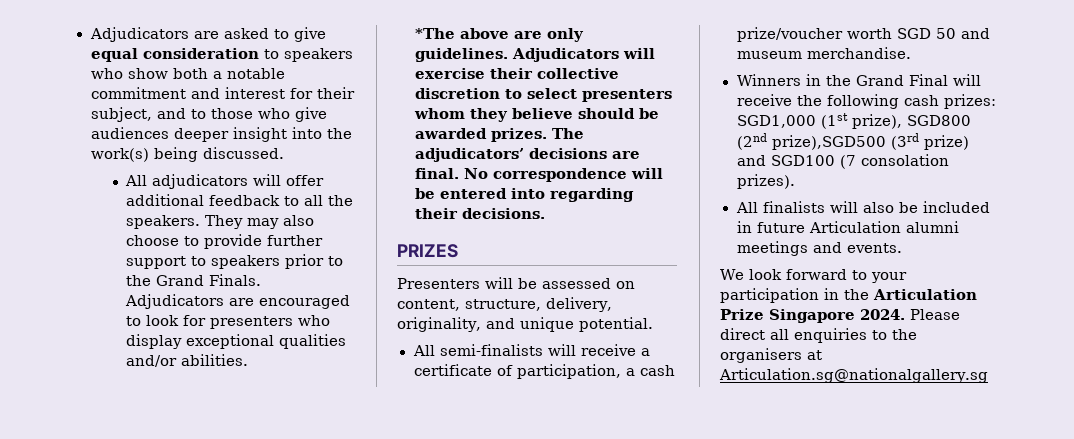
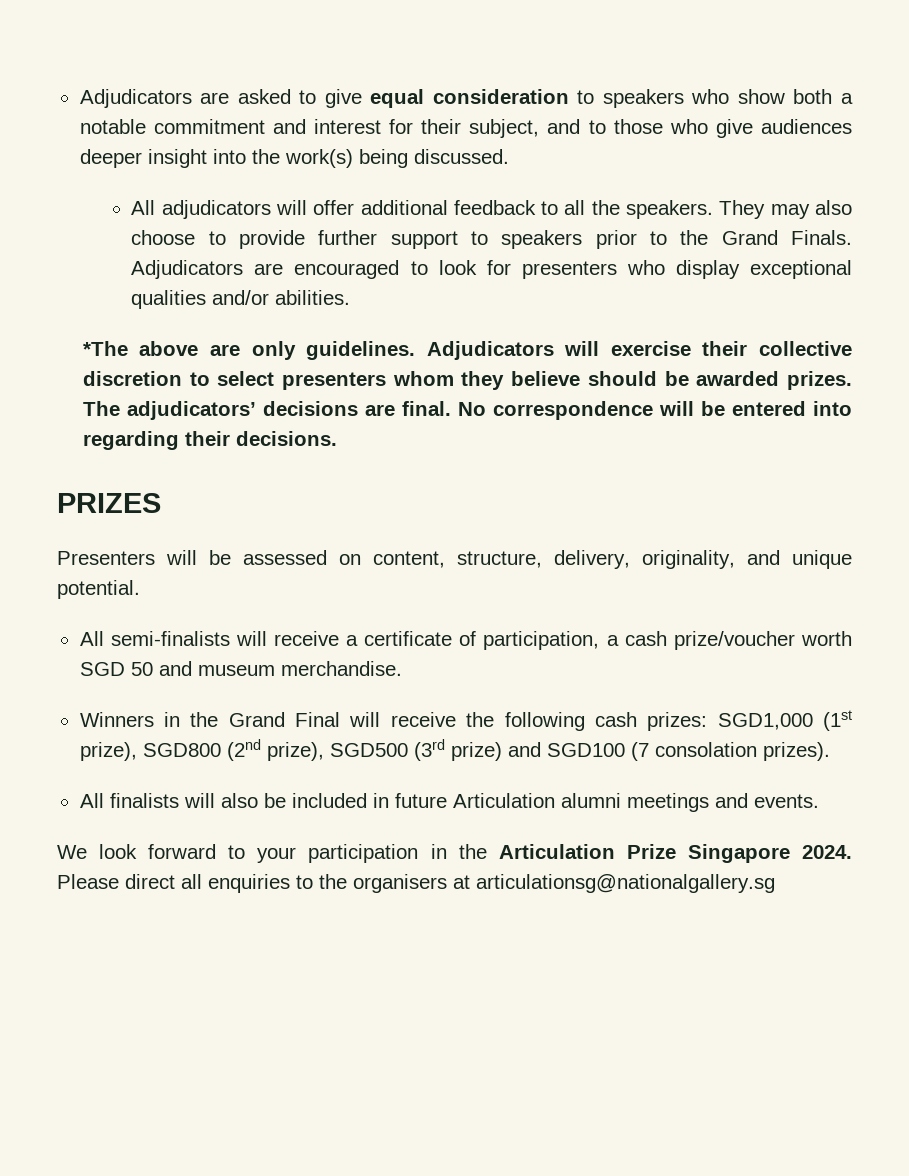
[771,135,886,150] prize),SGD500 -> [266,742,408,761] prize), SGD500
[719,368,988,383] Articulation.sg@nationalgallery.sg -> [476,874,775,893] articulationsg@nationalgallery.sg

